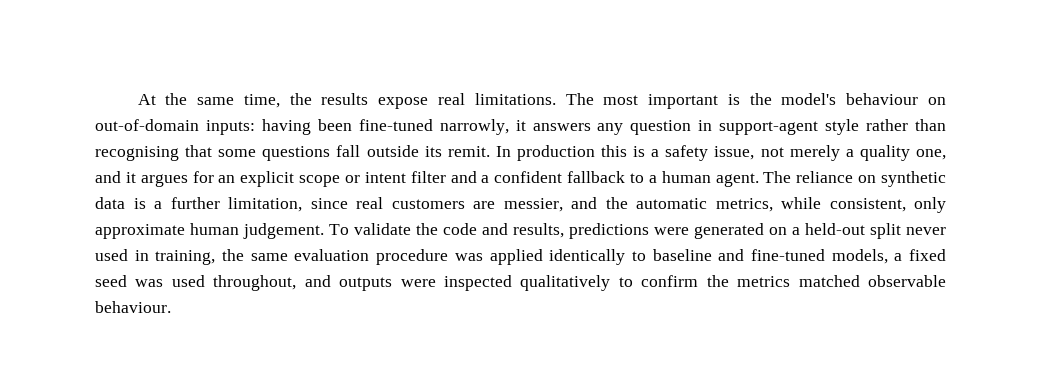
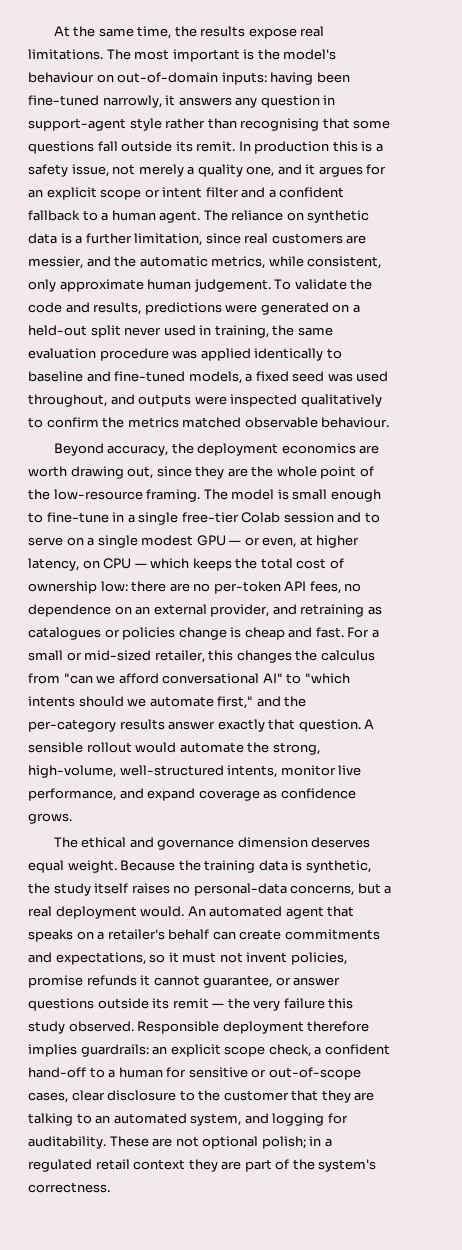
(171, 307) none -> [53,443,380,456] [28,466,374,479] [28,489,381,502] [28,512,380,525] [28,535,360,548] [28,558,344,571] [28,581,362,594] [28,604,382,617] [28,627,379,640] [28,650,375,663] [28,673,350,684] [28,696,307,709] [28,719,375,732] [28,742,320,755] [28,765,362,778] [28,788,356,801] [28,813,72,824] [53,837,371,850] [28,860,371,873] [28,883,392,896] [28,906,355,919] [28,929,380,942] [28,952,347,965] [28,975,341,988] [28,998,354,1011] [28,1021,370,1034] [28,1044,390,1057] [28,1067,361,1080] [28,1090,375,1103] [28,1113,348,1126] [28,1136,332,1149] [28,1159,377,1172] [28,1182,110,1193] // Beyond accuracy, the deployment economics are worth drawing out, since they are the whole point of the low-resource framing. The model is small enough to fine-tune in a single free-tier Colab session and to serve on a single modest GPU — or even, at higher latency, on CPU — which keeps the total cost of ownership low: there are no per-token API fees, no dependence on an external provider, and retraining as catalogues or policies change is cheap and fast. For a small or mid-sized retailer, this changes the calculus from "can we afford conversational AI" to "which intents should we automate first," and the per-category results answer exactly that question. A sensible rollout would automate the strong, high-volume, well-structured intents, monitor live performance, and expand coverage as confidence grows. // The ethical and governance dimension deserves equal weight. Because the training data is synthetic, the study itself raises no personal-data concerns, but a real deployment would. An automated agent that speaks on a retailer's behalf can create commitments and expectations, so it must not invent policies, promise refunds it cannot guarantee, or answer questions outside its remit — the very failure this study observed. Responsible deployment therefore implies guardrails: an explicit scope check, a confident hand-off to a human for sensitive or out-of-scope cases, clear disclosure to the customer that they are talking to an automated system, and logging for auditability. These are not optional polish; in a regulated retail context they are part of the system's correctness.

